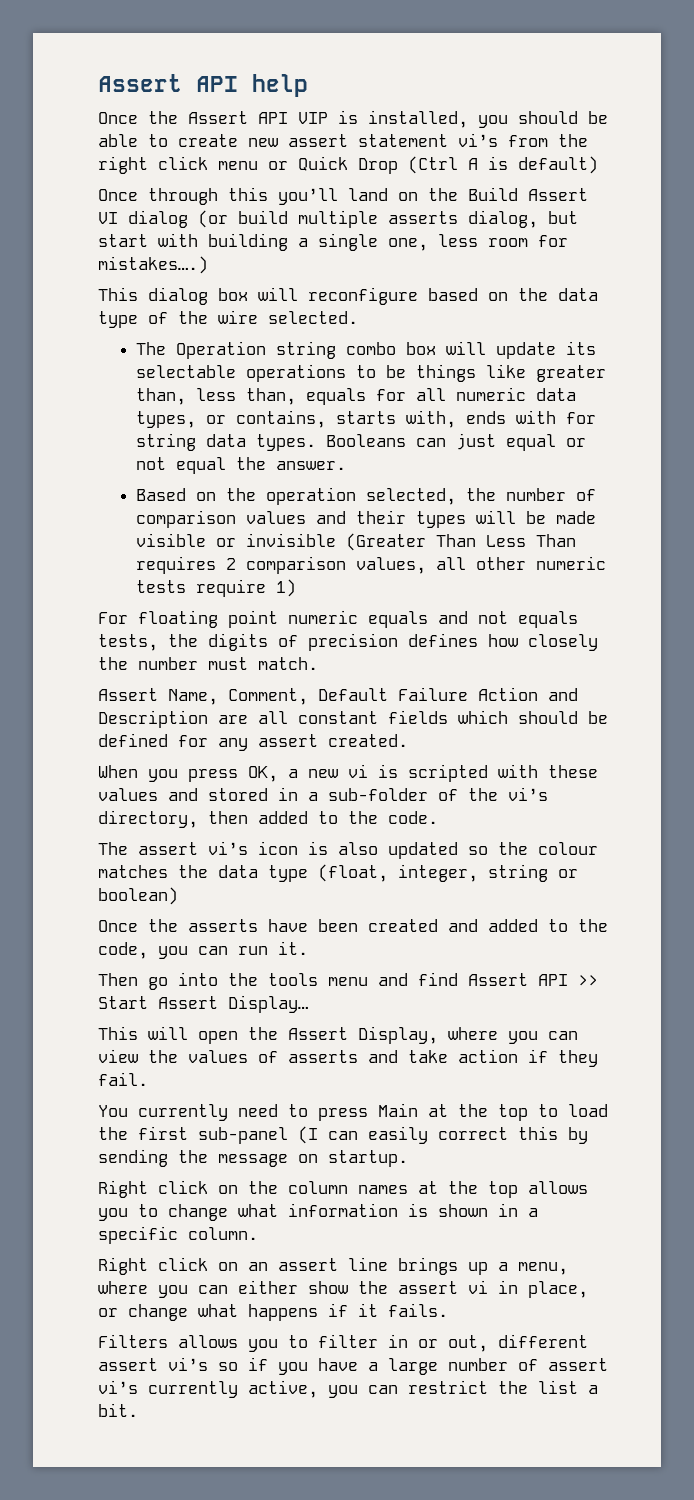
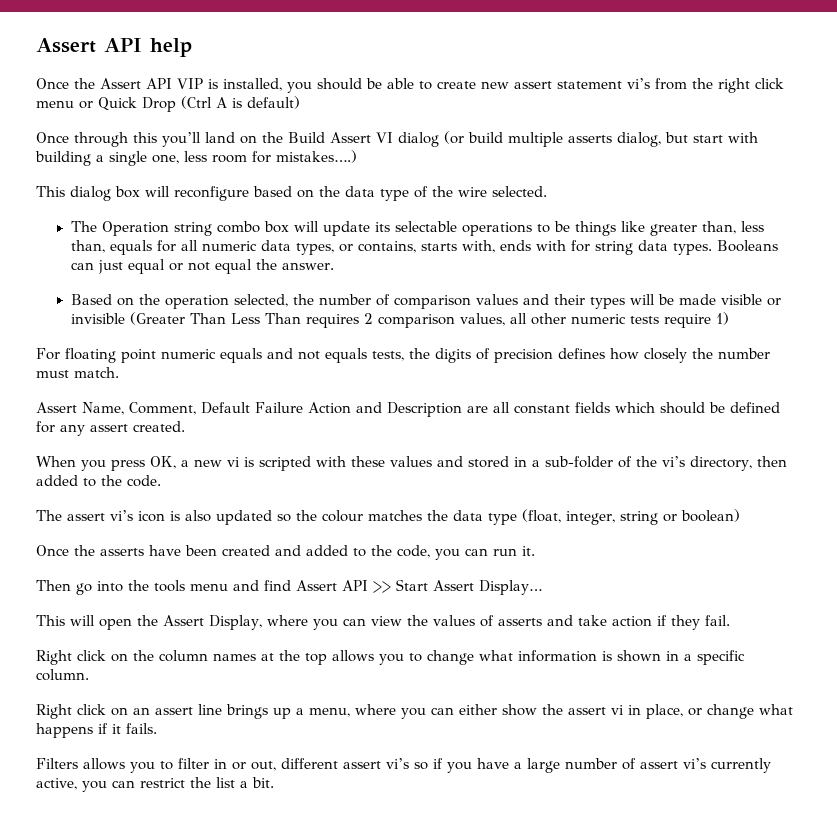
[98,1103,608,1121] [98,1126,588,1144] [98,1149,408,1167] // You currently need to press Main at the top to load the first sub-panel (I can easily correct this by sending the message on startup. -> (730, 620) none

